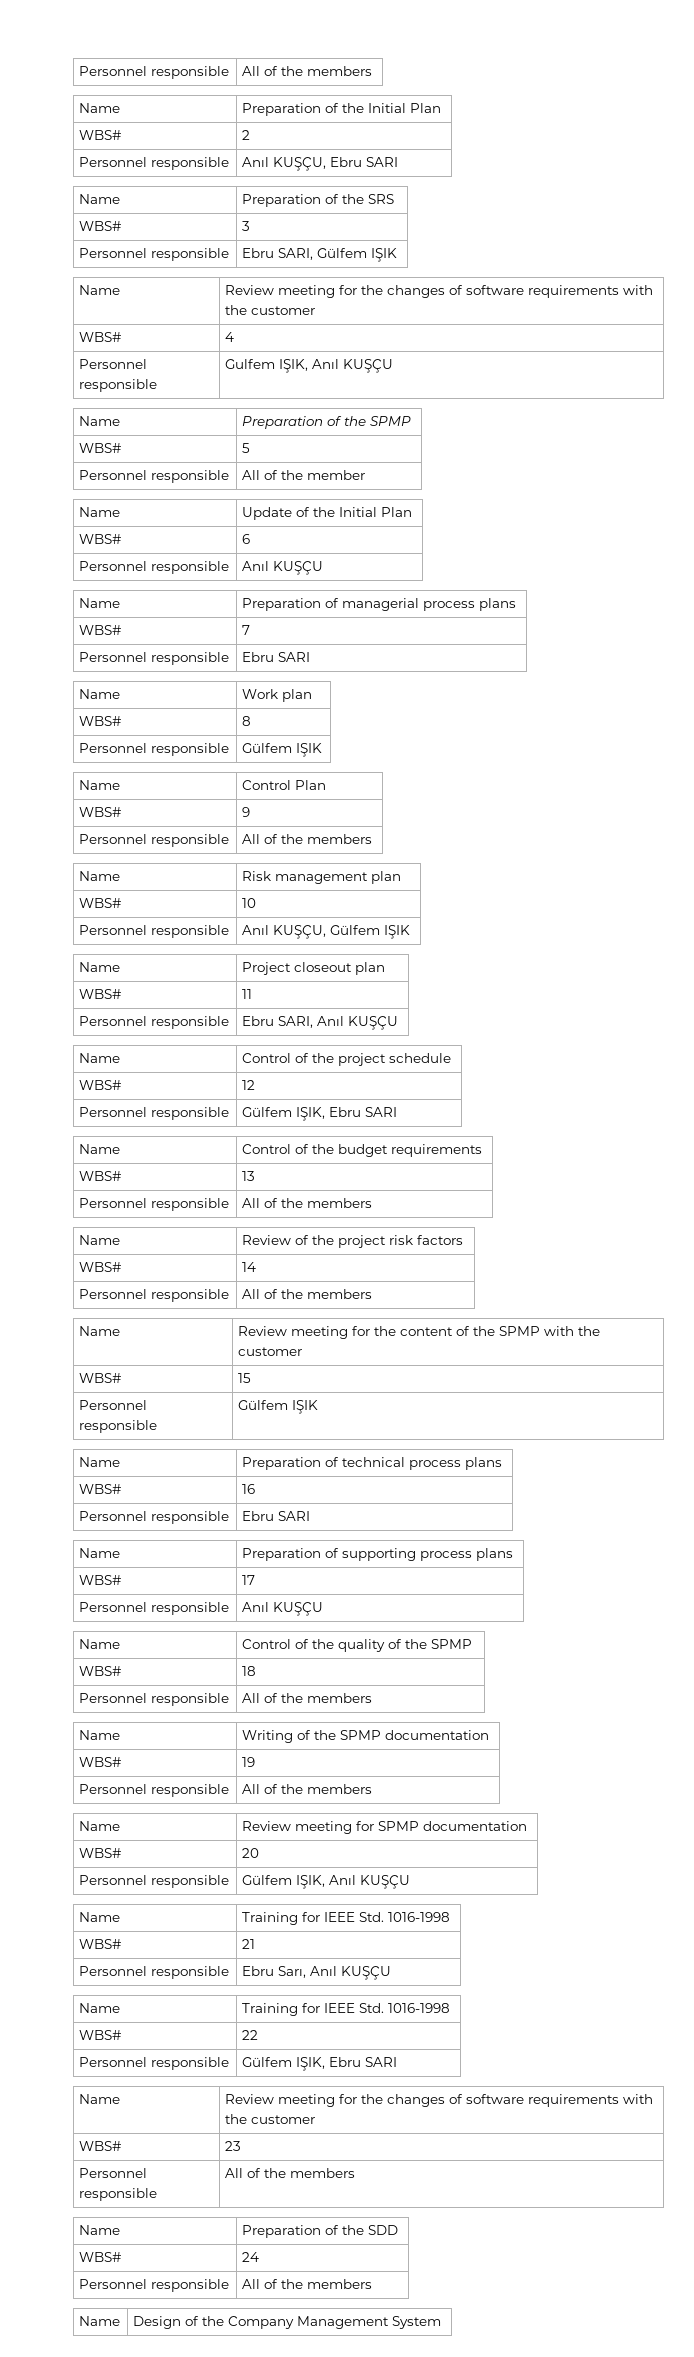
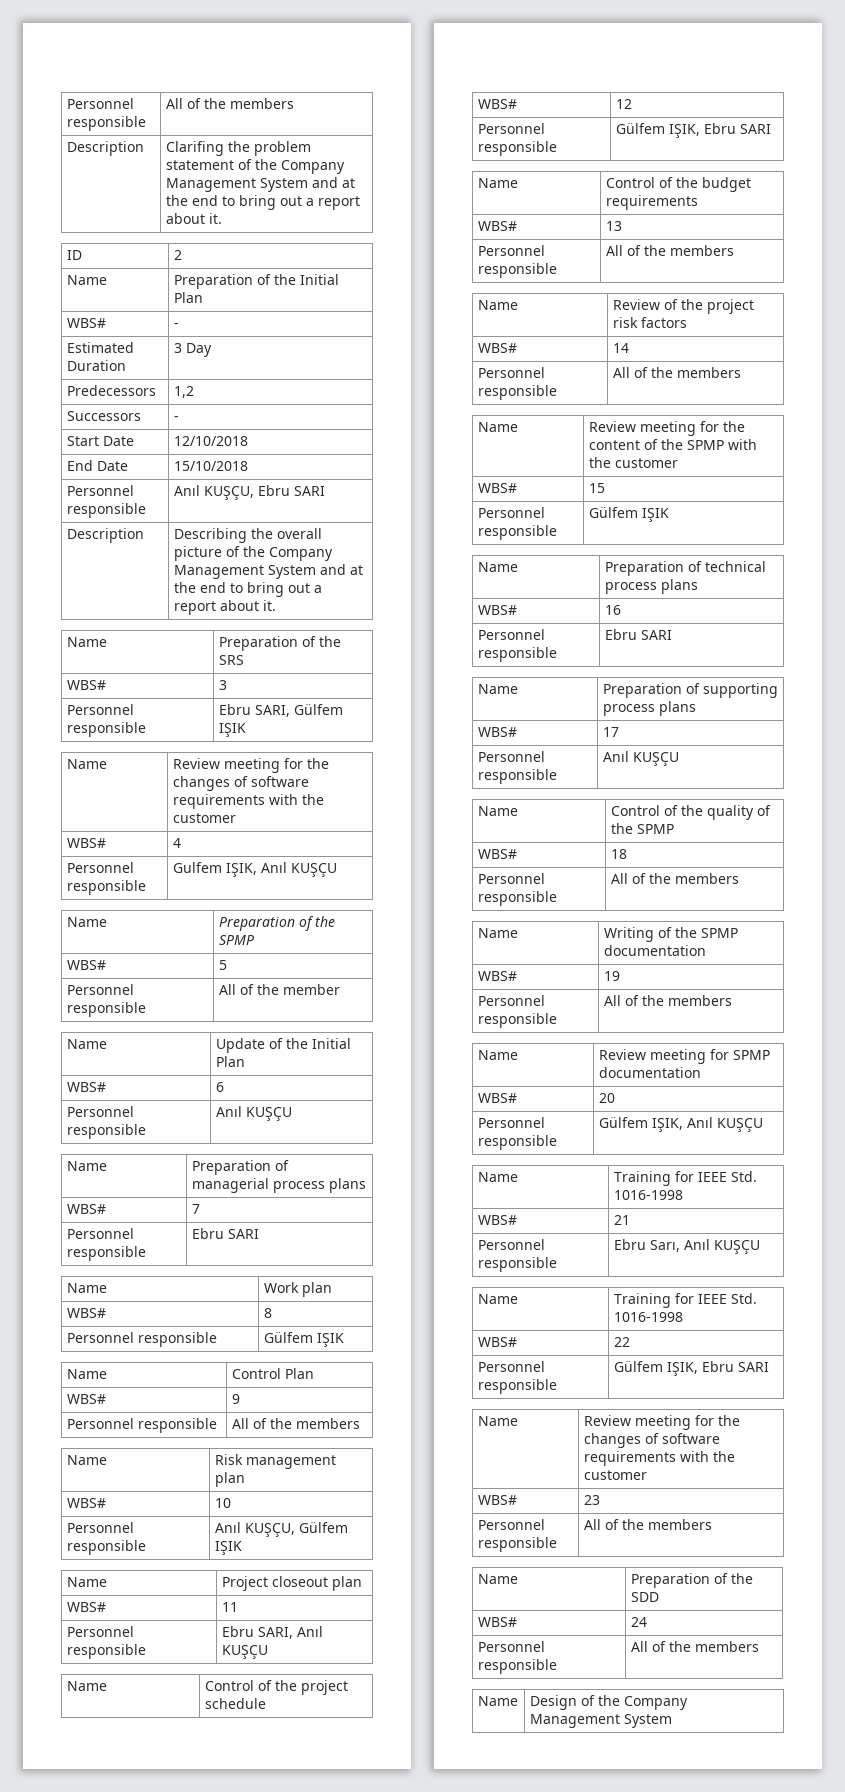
[79,66,230,79] [242,66,373,76] Personnel responsible | All of the members -> [66,98,134,109] [66,116,146,131] [165,98,294,109] [66,141,144,156] [165,141,311,156] [165,159,345,174] [165,177,355,192] [165,195,360,210] [165,213,222,224] [66,250,82,260] [173,250,182,260] Personnel responsible | All of the members // Description | Clarifing the problem statement of the Company Management System and at the end to bring out a report about it. // ID | 2
[242,130,251,140] 2 -> [173,323,179,328] [66,342,134,353] [66,360,126,371] [173,343,212,357] [66,385,156,396] [173,386,194,398] [66,411,141,421] [173,416,179,421] [66,436,134,446] [173,436,248,446] [66,460,128,471] [173,461,248,471] - // Estimated Duration | 3 Day // Predecessors | 1,2 // Successors | - // Start Date | 12/10/2018 // End Date | 15/10/2018
(399, 162) none -> [66,528,144,543] [173,528,322,543] [173,546,333,561] [173,564,363,579] [173,582,322,597] [173,600,276,615] // Description | Describing the overall picture of the Company Management System and at the end to bring out a report about it.

